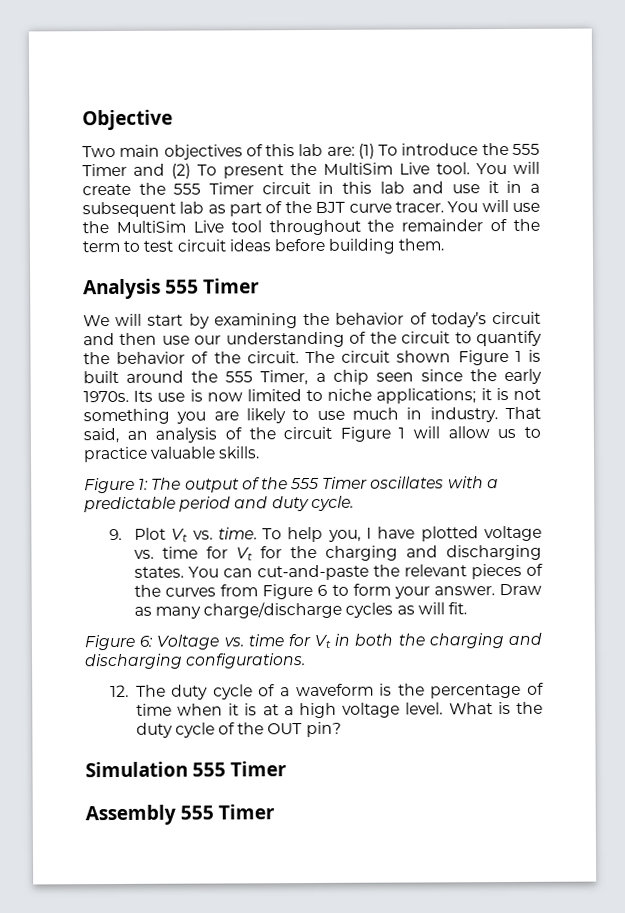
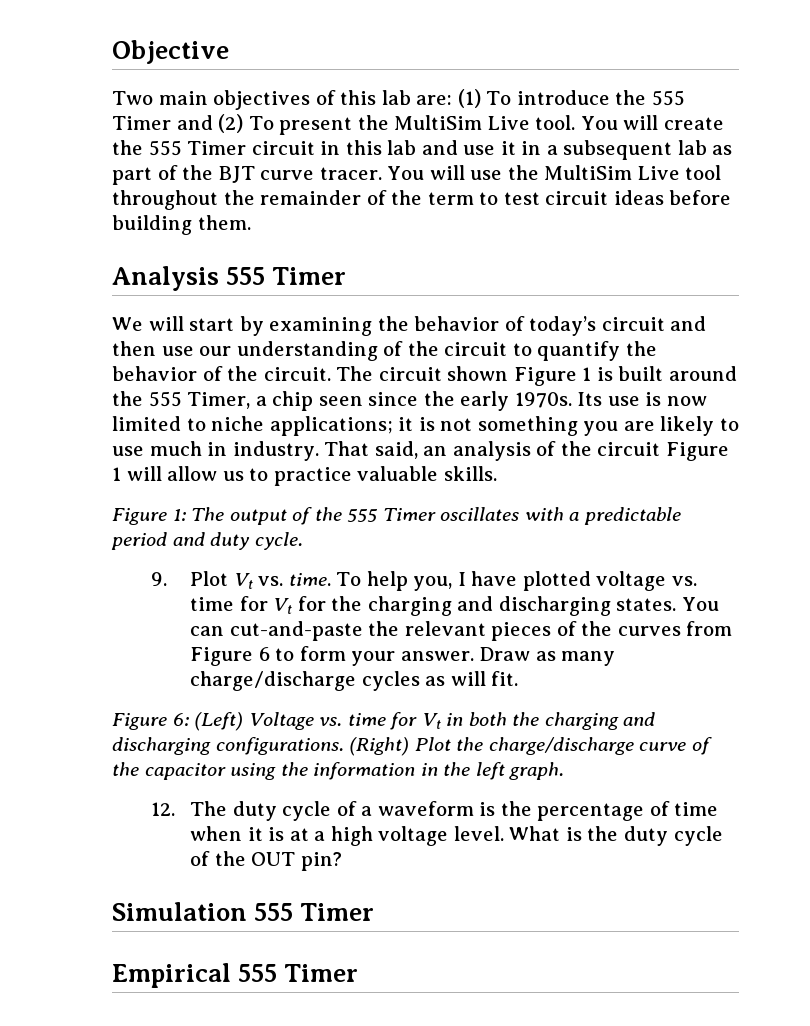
(154, 641) none -> [194,712,244,731] (Left)
(307, 661) none -> [349,737,712,756] [112,762,565,780] (Right) Plot the charge/discharge curve of the capacitor using the information in the left graph.
[85,804,176,826] Assembly -> [112,963,231,988] Empirical

